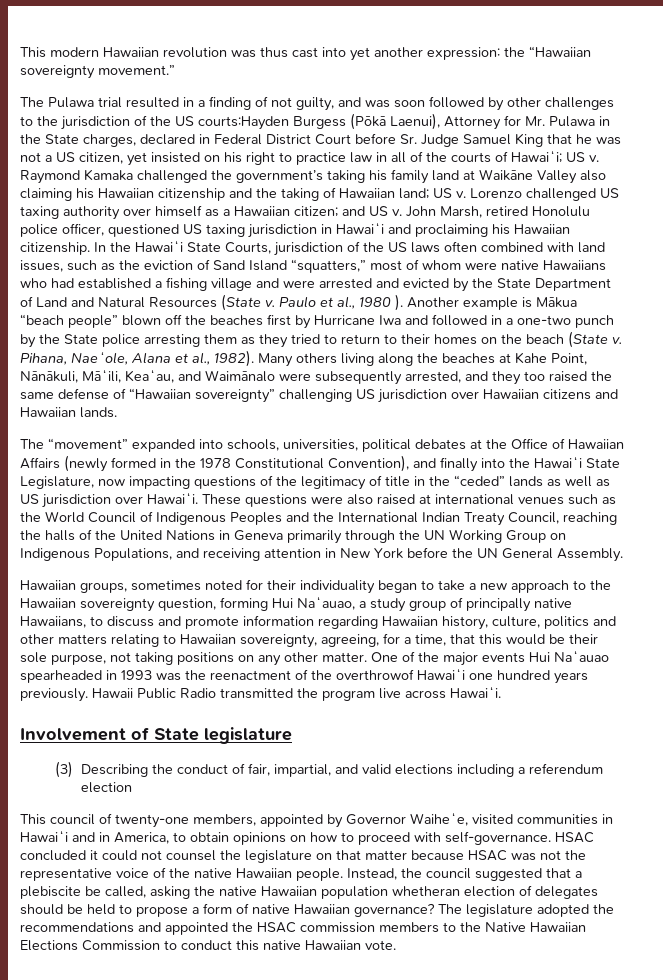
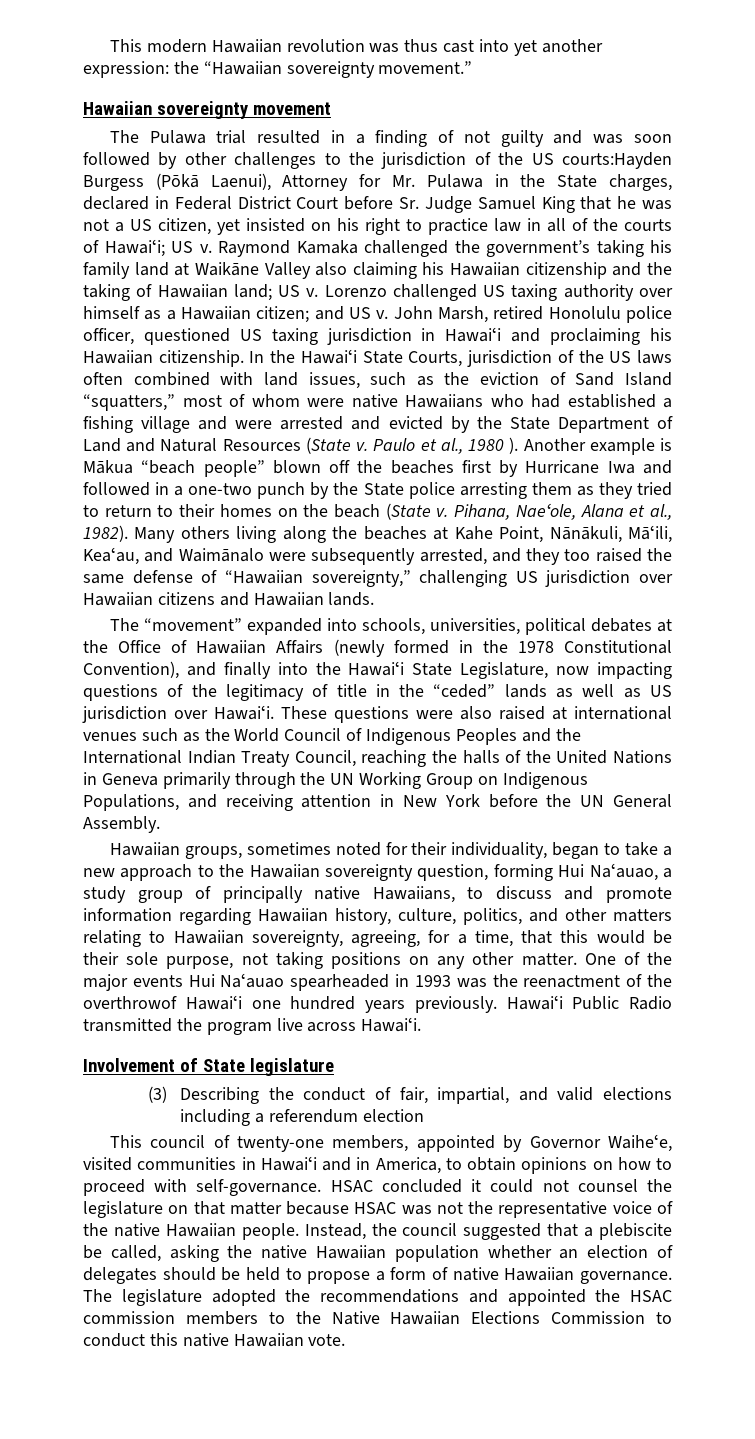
(175, 70) none -> [83,101,331,119] // Hawaiian sovereignty movement
[296,97,334,111] guilty, -> [500,130,544,147] guilty
[195,389,275,403] sovereignty” -> [311,570,411,587] sovereignty,”
[300,580,375,594] individuality -> [451,842,548,859] individuality,
[544,616,589,629] politics -> [463,908,522,925] politics,
[92,688,133,698] Hawaii -> [506,995,563,1010] Hawaiʻi
[392,886,460,896] whetheran -> [487,1245,579,1259] whether an
[354,903,435,917] governance? -> [579,1271,672,1284] governance.

